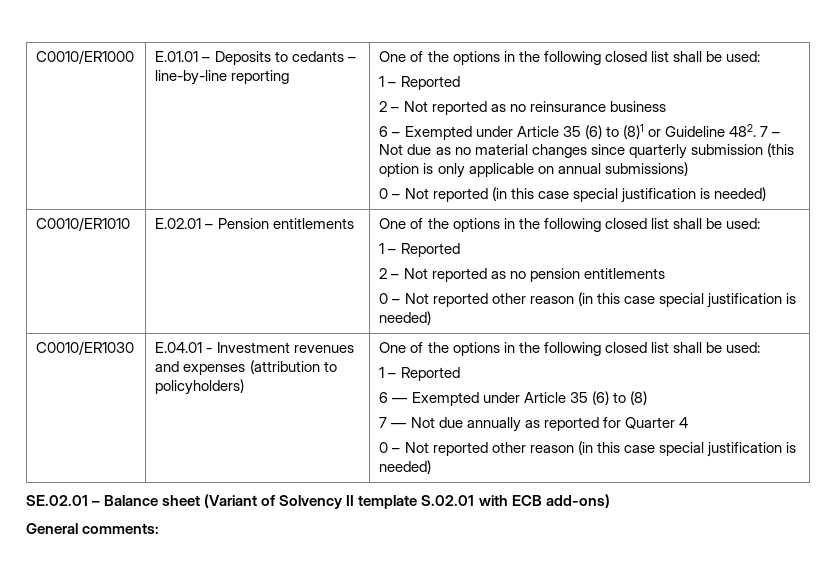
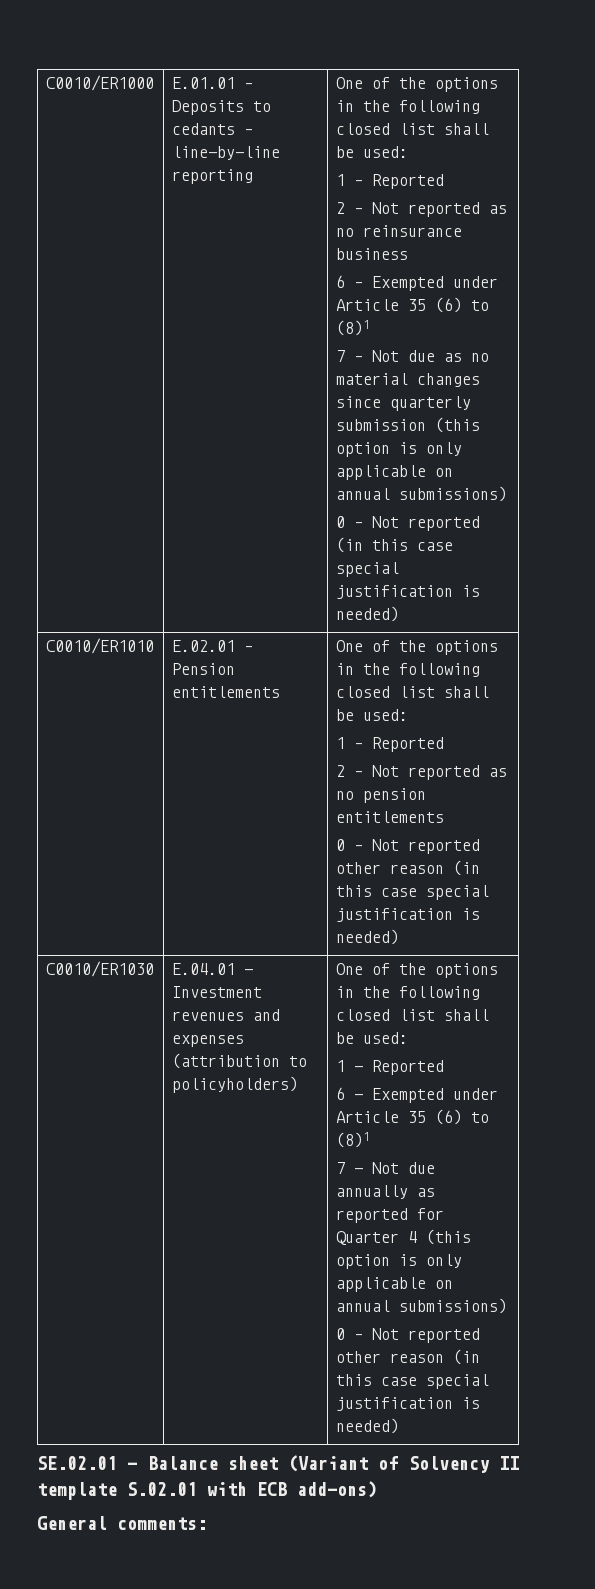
[647,124,756,137] or Guideline 482. -> (369, 328) //
[388,373,397,378] – -> [353,1066,363,1072] —
[629,391,647,405] (8) -> [335,1132,369,1148] (8)1
(688, 422) none -> [425,1229,471,1245] [335,1254,462,1269] [335,1277,453,1292] [335,1298,507,1314] (this option is only applicable on annual submissions)

